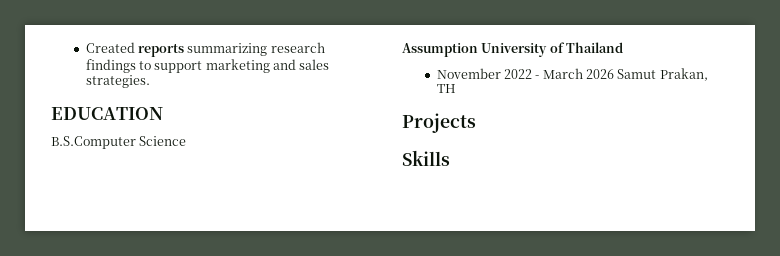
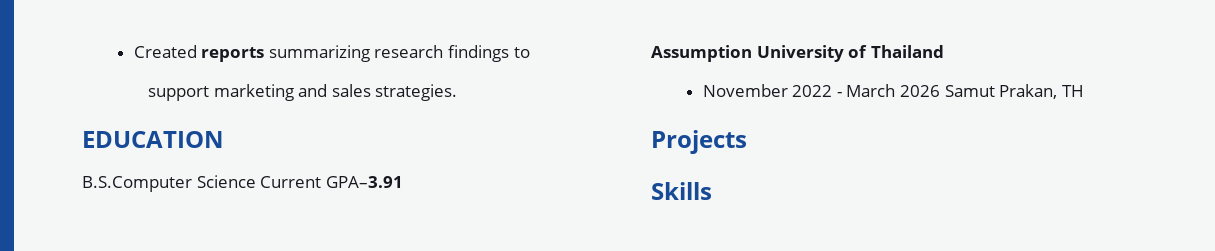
(151, 65) none -> (530, 52) //
(187, 141) none -> [260,176,403,188] Current GPA–3.91

